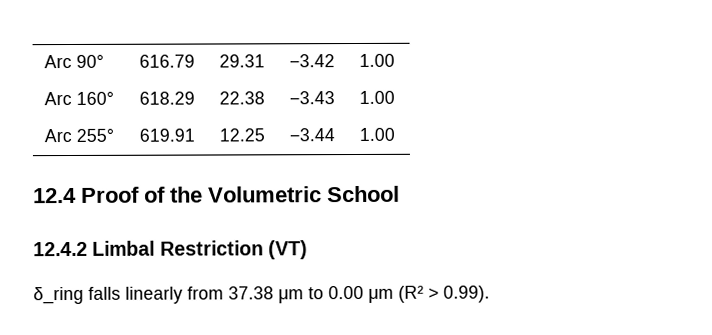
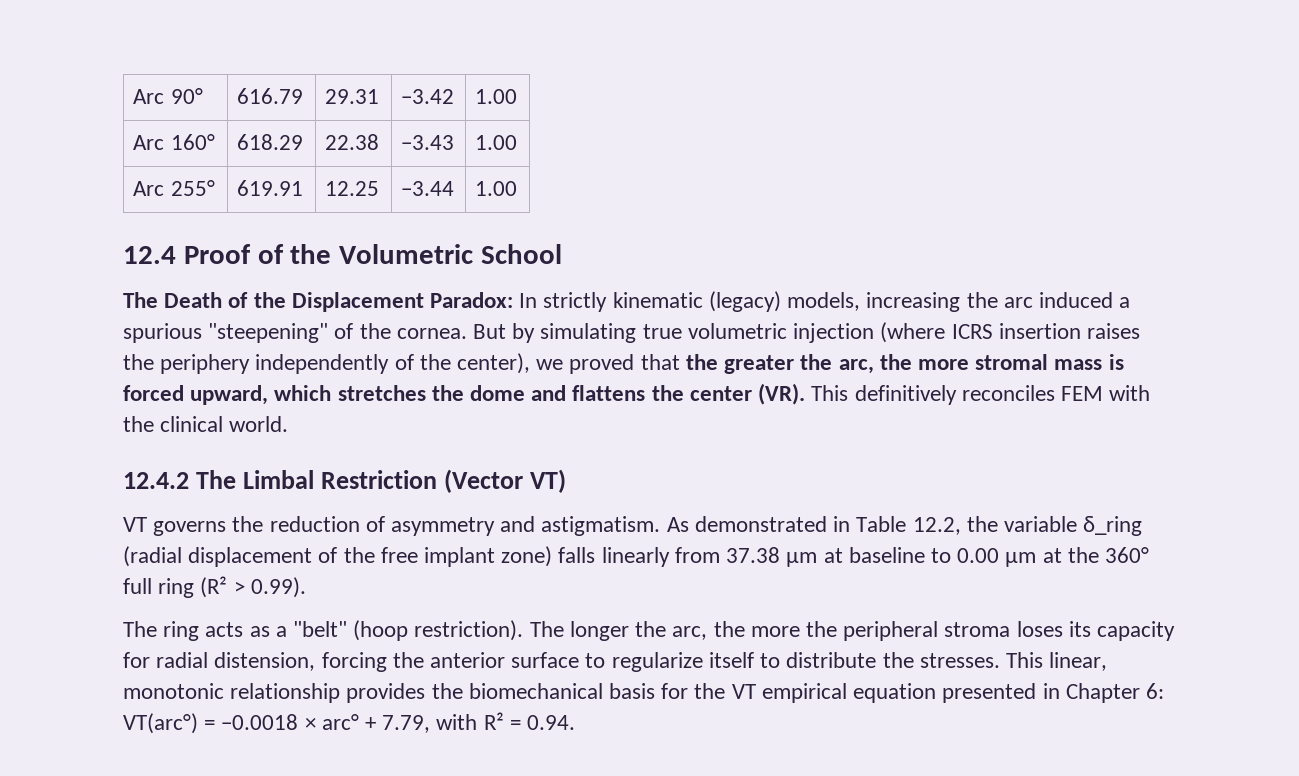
(400, 194) none -> [123,291,1131,312] [123,322,1140,343] [123,353,1124,374] [123,383,1151,405] [123,416,289,432] // The Death of the Displacement Paradox: In strictly kinematic (legacy) models, increasing the arc induced a spurious "steepening" of the cornea. But by simulating true volumetric injection (where ICRS insertion raises the periphery independently of the center), we proved that the greater the arc, the more stromal mass is forced upward, which stretches the dome and flattens the center (VR). This definitively reconciles FEM with the clinical world.
(88, 249) none -> [196,470,237,489] The
[267,240,308,260] [33,286,84,305] (VT) // δ_ring -> [444,469,567,493] [123,516,1143,536] [123,546,553,567] (Vector VT) // VT governs the reduction of asymmetry and astigmatism. As demonstrated in Table 12.2, the variable δ_ring (radial displacement of the free implant zone)
(304, 296) none -> [823,547,925,563] at baseline
[398,285,490,303] (R² > 0.99). -> [1042,547,1149,563] [123,576,306,598] [123,620,1175,641] [123,652,1108,672] [123,683,1164,703] [123,712,576,734] at the 360° full ring (R² > 0.99). // The ring acts as a "belt" (hoop restriction). The longer the arc, the more the peripheral stroma loses its capacity for radial distension, forcing the anterior surface to regularize itself to distribute the stresses. This linear, monotonic relationship provides the biomechanical basis for the VT empirical equation presented in Chapter 6: VT(arc°) = −0.0018 × arc° + 7.79, with R² = 0.94.

